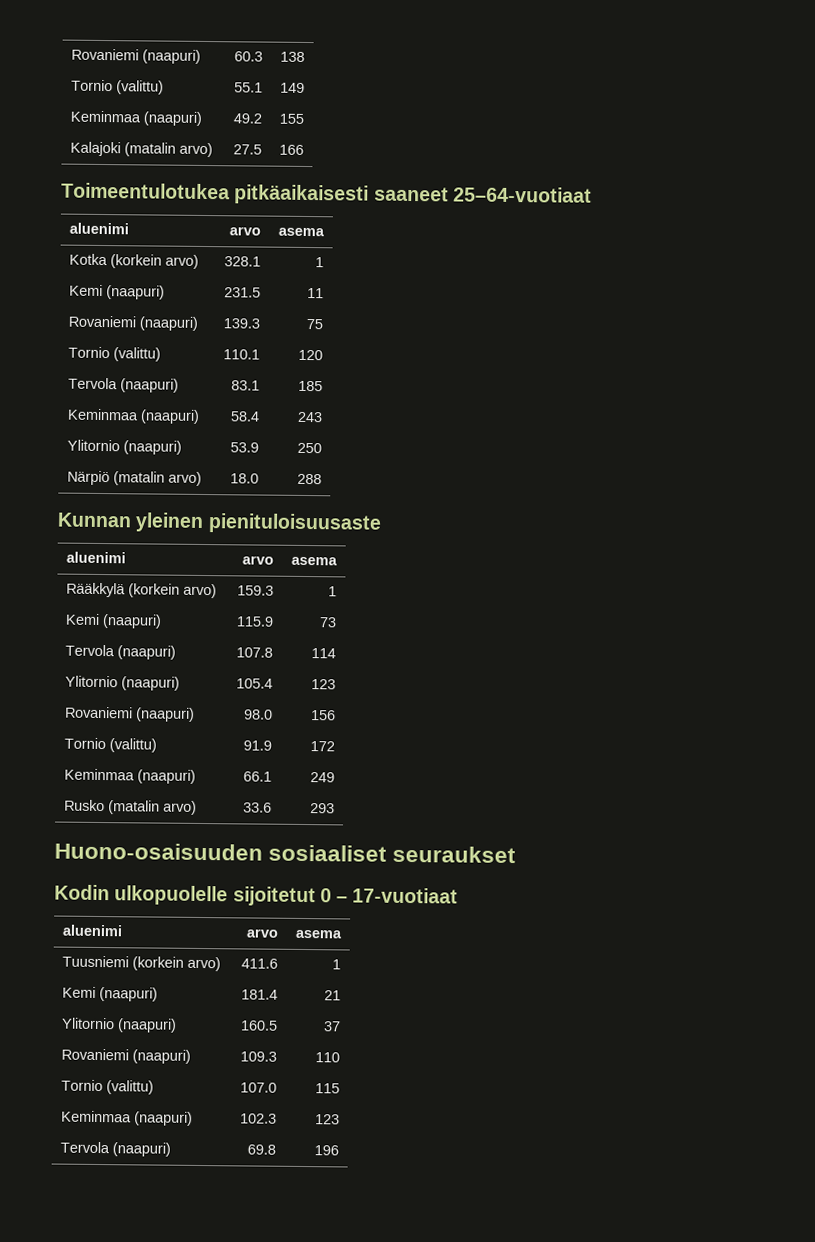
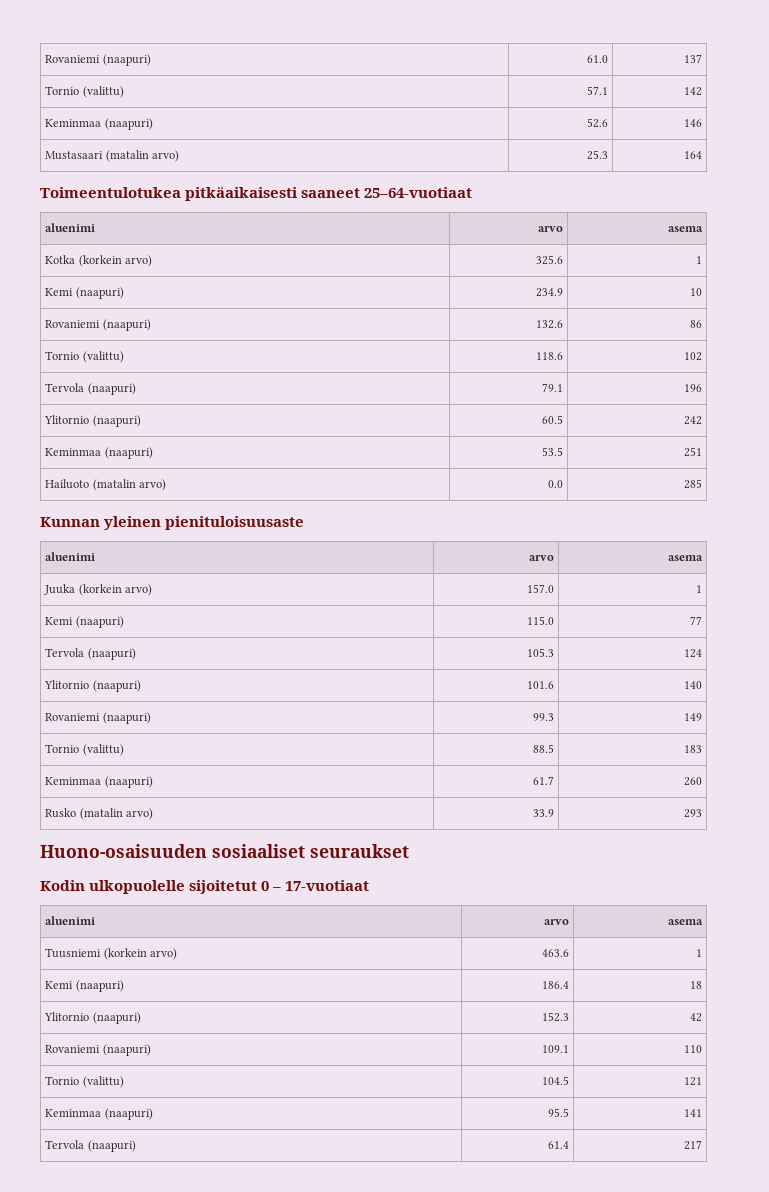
[70,48,201,64] [234,51,264,62] [280,51,306,62] [70,79,164,95] [234,82,264,93] [280,82,306,93] [69,110,202,126] [233,113,263,124] [279,113,305,124] [69,141,213,158] [233,144,263,155] [279,144,305,155] Rovaniemi (naapuri) | 60.3 | 138 // Tornio (valittu) | 55.1 | 149 // Keminmaa (naapuri) | 49.2 | 155 // Kalajoki (matalin arvo) | 27.5 | 166 -> [45,54,151,66] [586,55,608,63] [683,54,702,63] [45,86,124,98] [586,86,608,95] [683,87,702,96] [45,118,153,130] [586,118,608,128] [683,119,702,127] [45,150,180,162] [586,150,608,160] [683,151,702,159] Rovaniemi (naapuri) | 61.0 | 137 // Tornio (valittu) | 57.1 | 142 // Keminmaa (naapuri) | 52.6 | 146 // Mustasaari (matalin arvo) | 25.3 | 164
[224,256,262,267] [315,257,325,268] [68,284,165,300] [224,287,262,298] [307,288,325,299] [67,315,198,331] [223,318,261,329] [306,319,324,330] [67,346,161,362] [223,349,261,360] [298,349,324,361] [67,377,179,393] [231,380,261,391] [298,380,324,392] [66,408,200,424] [230,411,261,422] [297,411,324,423] [66,439,182,455] [230,442,260,453] [297,442,323,454] [66,470,202,486] [230,473,260,484] [297,473,323,485] 328.1 | 1 // Kemi (naapuri) | 231.5 | 11 // Rovaniemi (naapuri) | 139.3 | 75 // Tornio (valittu) | 110.1 | 120 // Tervola (naapuri) | 83.1 | 185 // Keminmaa (naapuri) | 58.4 | 243 // Ylitornio (naapuri) | 53.9 | 250 // Närpiö (matalin arvo) | 18.0 | 288 -> [535,255,563,265] [695,256,702,264] [45,287,124,299] [535,288,563,297] [689,288,702,296] [45,319,151,331] [535,320,563,329] [689,320,702,328] [45,351,124,363] [535,352,563,360] [683,352,702,361] [45,383,136,395] [541,383,563,392] [683,384,702,392] [44,415,141,427] [541,415,563,424] [683,416,702,425] [45,447,153,459] [541,447,563,456] [683,447,702,457] [45,479,167,491] [547,480,563,488] [683,479,702,489] 325.6 | 1 // Kemi (naapuri) | 234.9 | 10 // Rovaniemi (naapuri) | 132.6 | 86 // Tornio (valittu) | 118.6 | 102 // Tervola (naapuri) | 79.1 | 196 // Ylitornio (naapuri) | 60.5 | 242 // Keminmaa (naapuri) | 53.5 | 251 // Hailuoto (matalin arvo) | 0.0 | 285
[65,582,217,599] [237,585,275,596] [328,586,338,597] [64,613,162,629] [236,616,275,627] [319,617,338,628] [64,644,176,660] [236,647,274,658] [311,648,337,659] [64,675,180,691] [236,678,274,689] [311,679,337,690] [64,706,195,722] [244,709,274,720] [311,710,337,721] [63,737,157,753] [243,740,273,751] [310,741,336,752] [63,768,196,784] [243,771,273,782] [310,772,336,783] Rääkkylä (korkein arvo) | 159.3 | 1 // Kemi (naapuri) | 115.9 | 73 // Tervola (naapuri) | 107.8 | 114 // Ylitornio (naapuri) | 105.4 | 123 // Rovaniemi (naapuri) | 98.0 | 156 // Tornio (valittu) | 91.9 | 172 // Keminmaa (naapuri) | 66.1 | 249 -> [44,584,153,596] [526,584,554,593] [695,585,702,593] [45,616,124,628] [526,616,554,625] [689,616,702,625] [45,648,136,660] [526,648,554,657] [683,649,702,658] [44,680,141,692] [526,681,554,689] [683,681,702,689] [45,712,151,724] [532,713,554,721] [683,713,702,721] [45,744,124,756] [532,744,554,753] [683,745,702,753] [45,776,153,788] [532,776,554,785] [683,777,702,786] Juuka (korkein arvo) | 157.0 | 1 // Kemi (naapuri) | 115.0 | 77 // Tervola (naapuri) | 105.3 | 124 // Ylitornio (naapuri) | 101.6 | 140 // Rovaniemi (naapuri) | 99.3 | 149 // Tornio (valittu) | 88.5 | 183 // Keminmaa (naapuri) | 61.7 | 260
[243,802,273,813] 33.6 -> [532,809,554,817] 33.9
[241,958,279,969] [332,959,342,970] [61,986,158,1002] [241,989,279,1000] [324,990,342,1001] [60,1017,177,1033] [240,1020,279,1031] [323,1021,342,1032] [60,1048,191,1064] [240,1051,278,1062] 411.6 | 1 // Kemi (naapuri) | 181.4 | 21 // Ylitornio (naapuri) | 160.5 | 37 // Rovaniemi (naapuri) | 109.3 -> [541,949,569,957] [695,949,702,957] [45,980,124,992] [541,981,569,989] [689,981,702,989] [44,1012,141,1024] [541,1012,569,1022] [689,1013,702,1022] [45,1044,151,1056] [541,1045,569,1053] 463.6 | 1 // Kemi (naapuri) | 186.4 | 18 // Ylitornio (naapuri) | 152.3 | 42 // Rovaniemi (naapuri) | 109.1
[240,1082,278,1093] [315,1083,341,1094] [60,1110,193,1126] [240,1113,278,1124] [315,1114,341,1125] [59,1141,171,1157] [247,1144,277,1155] [314,1145,340,1156] 107.0 | 115 // Keminmaa (naapuri) | 102.3 | 123 // Tervola (naapuri) | 69.8 | 196 -> [541,1076,569,1085] [683,1077,702,1086] [45,1108,153,1120] [547,1108,569,1117] [683,1109,702,1117] [45,1140,136,1152] [547,1141,569,1149] [683,1140,702,1150] 104.5 | 121 // Keminmaa (naapuri) | 95.5 | 141 // Tervola (naapuri) | 61.4 | 217

